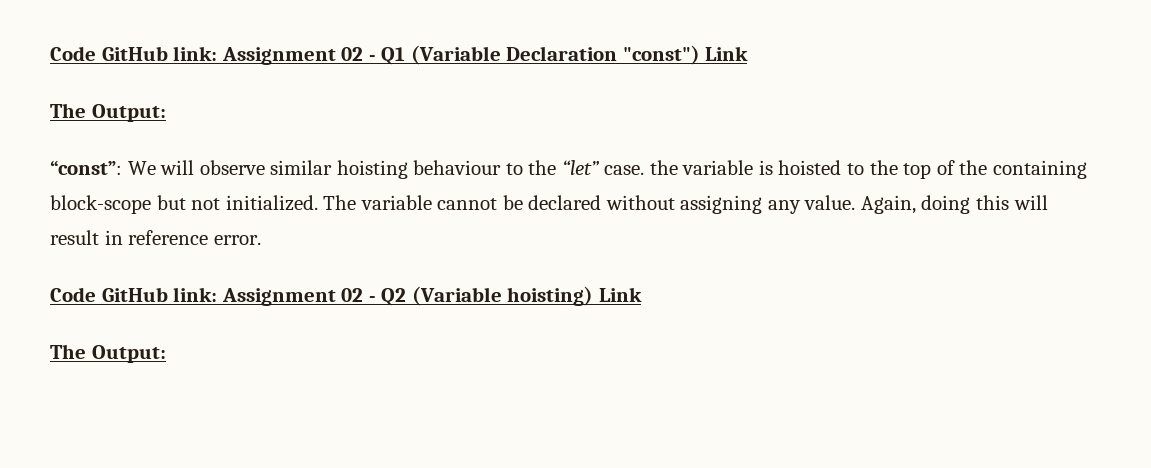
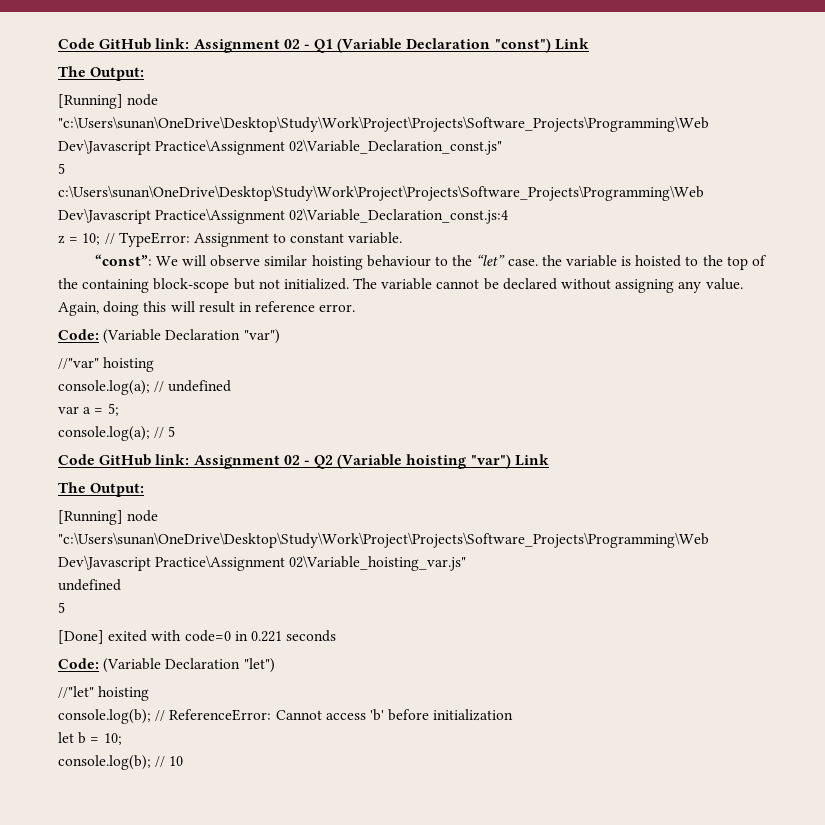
(166, 113) none -> [58,94,159,109] [58,116,709,132] [58,139,503,155] [58,163,65,174] [58,185,704,201] [58,208,509,224] [58,232,403,247] // [Running] node "c:\Users\sunan\OneDrive\Desktop\Study\Work\Project\Projects\Software_Projects\Programming\Web Dev\Javascript Practice\Assignment 02\Variable_Declaration_const.js" // 5 // c:\Users\sunan\OneDrive\Desktop\Study\Work\Project\Projects\Software_Projects\Programming\Web Dev\Javascript Practice\Assignment 02\Variable_Declaration_const.js:4 // z = 10; // TypeError: Assignment to constant variable.
(261, 240) none -> [58,329,280,344] [58,357,155,372] [58,380,232,395] [58,403,119,416] [58,426,176,441] // Code: (Variable Declaration "var") // //"var" hoisting // console.log(a); // undefined // var a = 5; // console.log(a); // 5
[507,286,642,306] [50,344,166,363] hoisting) Link // The Output: -> [406,454,549,469] [58,482,145,497] [58,510,159,525] [58,532,709,548] [58,555,467,571] [58,579,121,591] [58,602,65,613] [58,630,337,644] [58,658,275,673] [58,686,150,701] [58,709,514,724] [58,732,122,745] [58,755,184,770] hoisting "var") Link // The Output: // [Running] node "c:\Users\sunan\OneDrive\Desktop\Study\Work\Project\Projects\Software_Projects\Programming\Web Dev\Javascript Practice\Assignment 02\Variable_hoisting_var.js" // undefined // 5 // [Done] exited with code=0 in 0.221 seconds // Code: (Variable Declaration "let") // //"let" hoisting // console.log(b); // ReferenceError: Cannot access 'b' before initialization // let b = 10; // console.log(b); // 10

